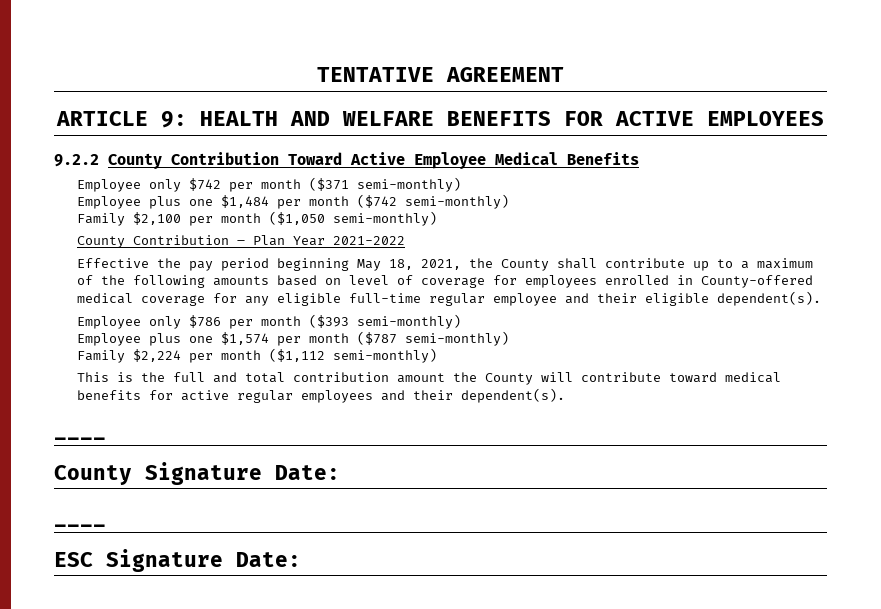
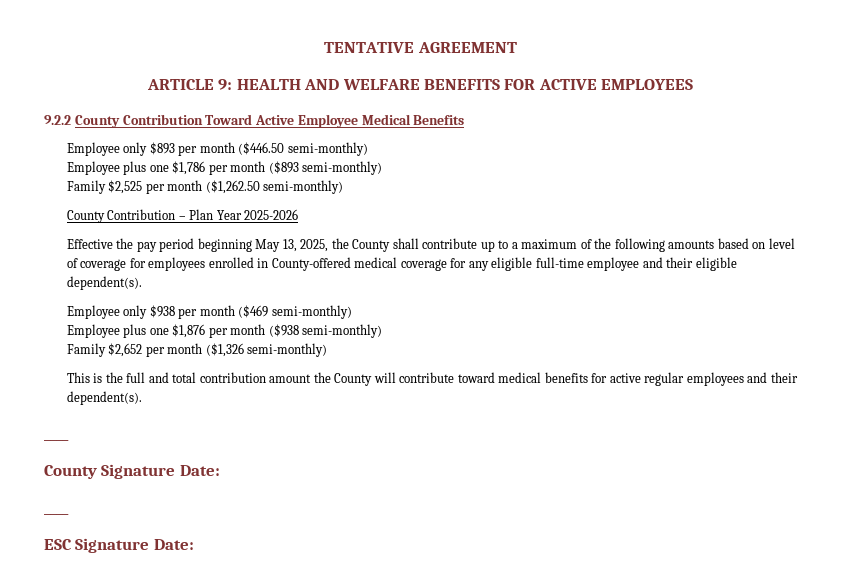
[188,177,461,192] [76,194,509,209] [76,211,325,226] $742 per month ($371 semi-monthly) // Employee plus one $1,484 per month ($742 semi-monthly) // Family $2,100 per month ($1,050 -> [149,142,368,156] [66,161,383,175] [66,180,260,194] $893 per month ($446.50 semi-monthly) // Employee plus one $1,786 per month ($893 semi-monthly) // Family $2,525 per month ($1,262.50
[332,236,405,245] 2021-2022 -> [244,209,299,220] 2025-2026
[388,259,461,270] 18, 2021, -> [282,239,329,252] 13, 2025,
[428,293,485,306] regular -> (584, 262) none
[188,314,461,329] [76,331,509,346] [76,348,325,363] $786 per month ($393 semi-monthly) // Employee plus one $1,574 per month ($787 semi-monthly) // Family $2,224 per month ($1,112 -> [149,305,352,319] [66,324,383,338] [66,343,244,357] $938 per month ($469 semi-monthly) // Employee plus one $1,876 per month ($938 semi-monthly) // Family $2,652 per month ($1,326

